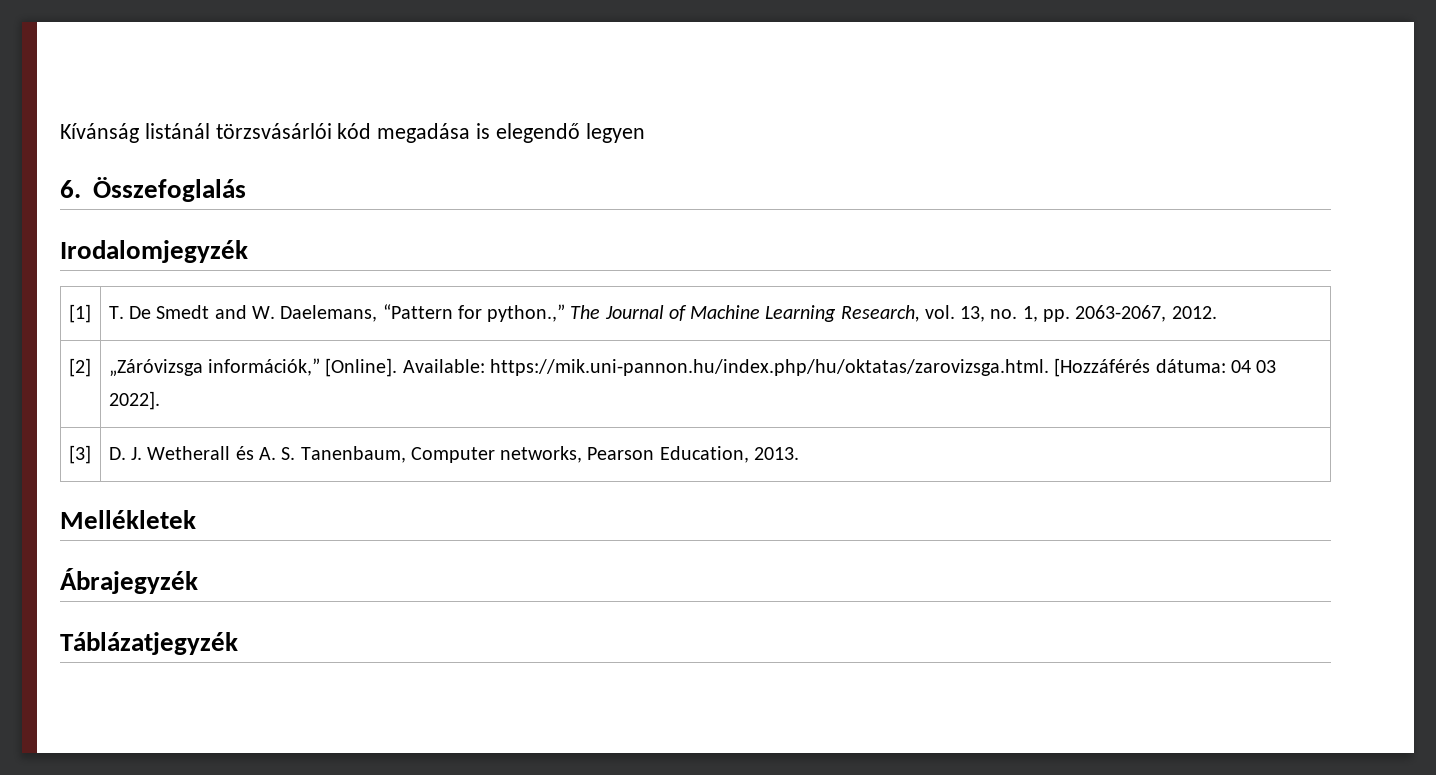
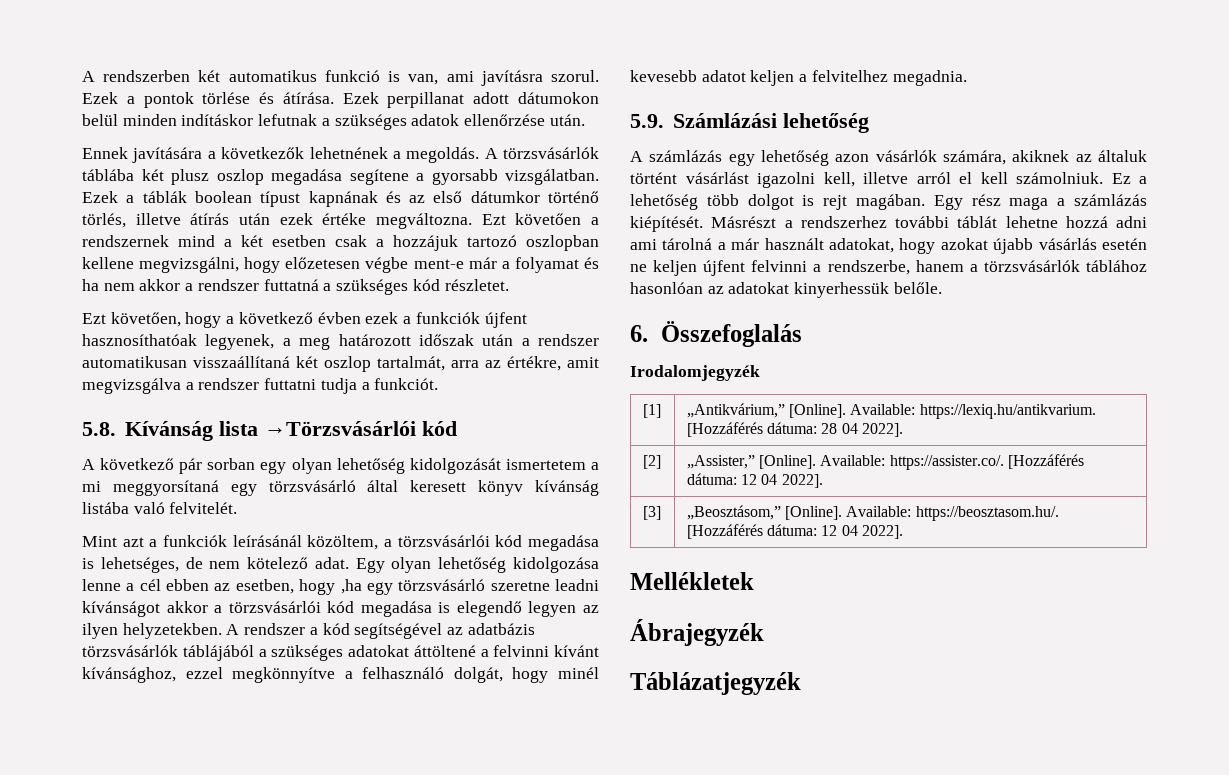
[60,123,210,143] Kívánság listánál -> [82,70,599,86] [82,92,599,108] [82,114,585,130] [82,147,599,163] [82,169,599,185] [82,191,599,207] [82,213,599,229] [82,235,599,251] [82,257,599,273] [82,279,509,295] [82,312,527,328] [82,334,599,350] [82,356,599,372] [82,378,439,394] [82,421,457,441] [82,458,599,474] [82,480,599,496] [82,502,238,514] [82,535,599,551] [82,557,599,573] [82,579,599,595] [82,601,223,617] A rendszerben két automatikus funkció is van, ami javításra szorul. Ezek a pontok törlése és átírása. Ezek perpillanat adott dátumokon belül minden indításkor lefutnak a szükséges adatok ellenőrzése után. // Ennek javítására a következők lehetnének a megoldás. A törzsvásárlók táblába két plusz oszlop megadása segítene a gyorsabb vizsgálatban. Ezek a táblák boolean típust kapnának és az első dátumkor történő törlés, illetve átírás után ezek értéke megváltozna. Ezt követően a rendszernek mind a két esetben csak a hozzájuk tartozó oszlopban kellene megvizsgálni, hogy előzetesen végbe ment-e már a folyamat és ha nem akkor a rendszer futtatná a szükséges kód részletet. // Ezt követően, hogy a következő évben ezek a funkciók újfent hasznosíthatóak legyenek, a meg határozott időszak után a rendszer automatikusan visszaállítaná két oszlop tartalmát, arra az értékre, amit megvizsgálva a rendszer futtatni tudja a funkciót. // 5.8. Kívánság lista →Törzsvásárlói kód // A következő pár sorban egy olyan lehetőség kidolgozását ismertetem a mi meggyorsítaná egy törzsvásárló által keresett könyv kívánság listába való felvitelét. // Mint azt a funkciók leírásánál közöltem, a törzsvásárlói kód megadása is lehetséges, de nem kötelező adat. Egy olyan lehetőség kidolgozása lenne a cél ebben az esetben, hogy ,ha egy törzsvásárló szeretne leadni kívánságot akkor a
[60,177,246,202] [60,240,248,263] [68,304,91,323] [108,304,1217,322] // 6. Összefoglalás // Irodalomjegyzék // [1] | T. De Smedt and W. Daelemans, “Pattern for python.,” The Journal of Machine Learning Research, vol. 13, no. 1, pp. 2063-2067, 2012. -> [583,605,599,613] [82,623,535,639] [82,645,599,661] [82,667,599,683] [630,70,967,86] [630,113,869,133] [630,150,1147,166] [630,172,1147,188] [630,194,1147,210] [630,216,1147,232] [630,238,1147,254] [630,260,1147,276] [630,282,942,298] [630,321,803,347] [630,365,760,381] [642,404,661,418] [686,403,1096,419] [686,422,904,437] az ilyen helyzetekben. A rendszer a kód segítségével az adatbázis törzsvásárlók táblájából a szükséges adatokat áttöltené a felvinni kívánt kívánsághoz, ezzel megkönnyítve a felhasználó dolgát, hogy minél kevesebb adatot keljen a felvitelhez megadnia. // 5.9. Számlázási lehetőség // A számlázás egy lehetőség azon vásárlók számára, akiknek az általuk történt vásárlást igazolni kell, illetve arról el kell számolniuk. Ez a lehetőség több dolgot is rejt magában. Egy rész maga a számlázás kiépítését. Másrészt a rendszerhez további táblát lehetne hozzá adni ami tárolná a már használt adatokat, hogy azokat újabb vásárlás esetén ne keljen újfent felvinni a rendszerbe, hanem a törzsvásárlók táblához hasonlóan az adatokat kinyerhessük belőle. // 6. Összefoglalás // Irodalomjegyzék // [1] | „Antikvárium,” [Online]. Available: https://lexiq.hu/antikvarium. [Hozzáférés dátuma: 28 04 2022].
[108,358,1277,377] „Záróvizsga információk,” [Online]. Available: https://mik.uni-pannon.hu/index.php/hu/oktatas/zarovizsga.html. [Hozzáférés dátuma: 04 03 -> [686,454,1085,470] [686,473,778,485] „Assister,” [Online]. Available: https://assister.co/. [Hozzáférés dátuma: 12 04
[108,446,799,463] D. J. Wetherall és A. S. Tanenbaum, Computer networks, Pearson Education, 2013. -> [686,505,1059,521] [686,524,904,539] „Beosztásom,” [Online]. Available: https://beosztasom.hu/. [Hozzáférés dátuma: 12 04 2022].

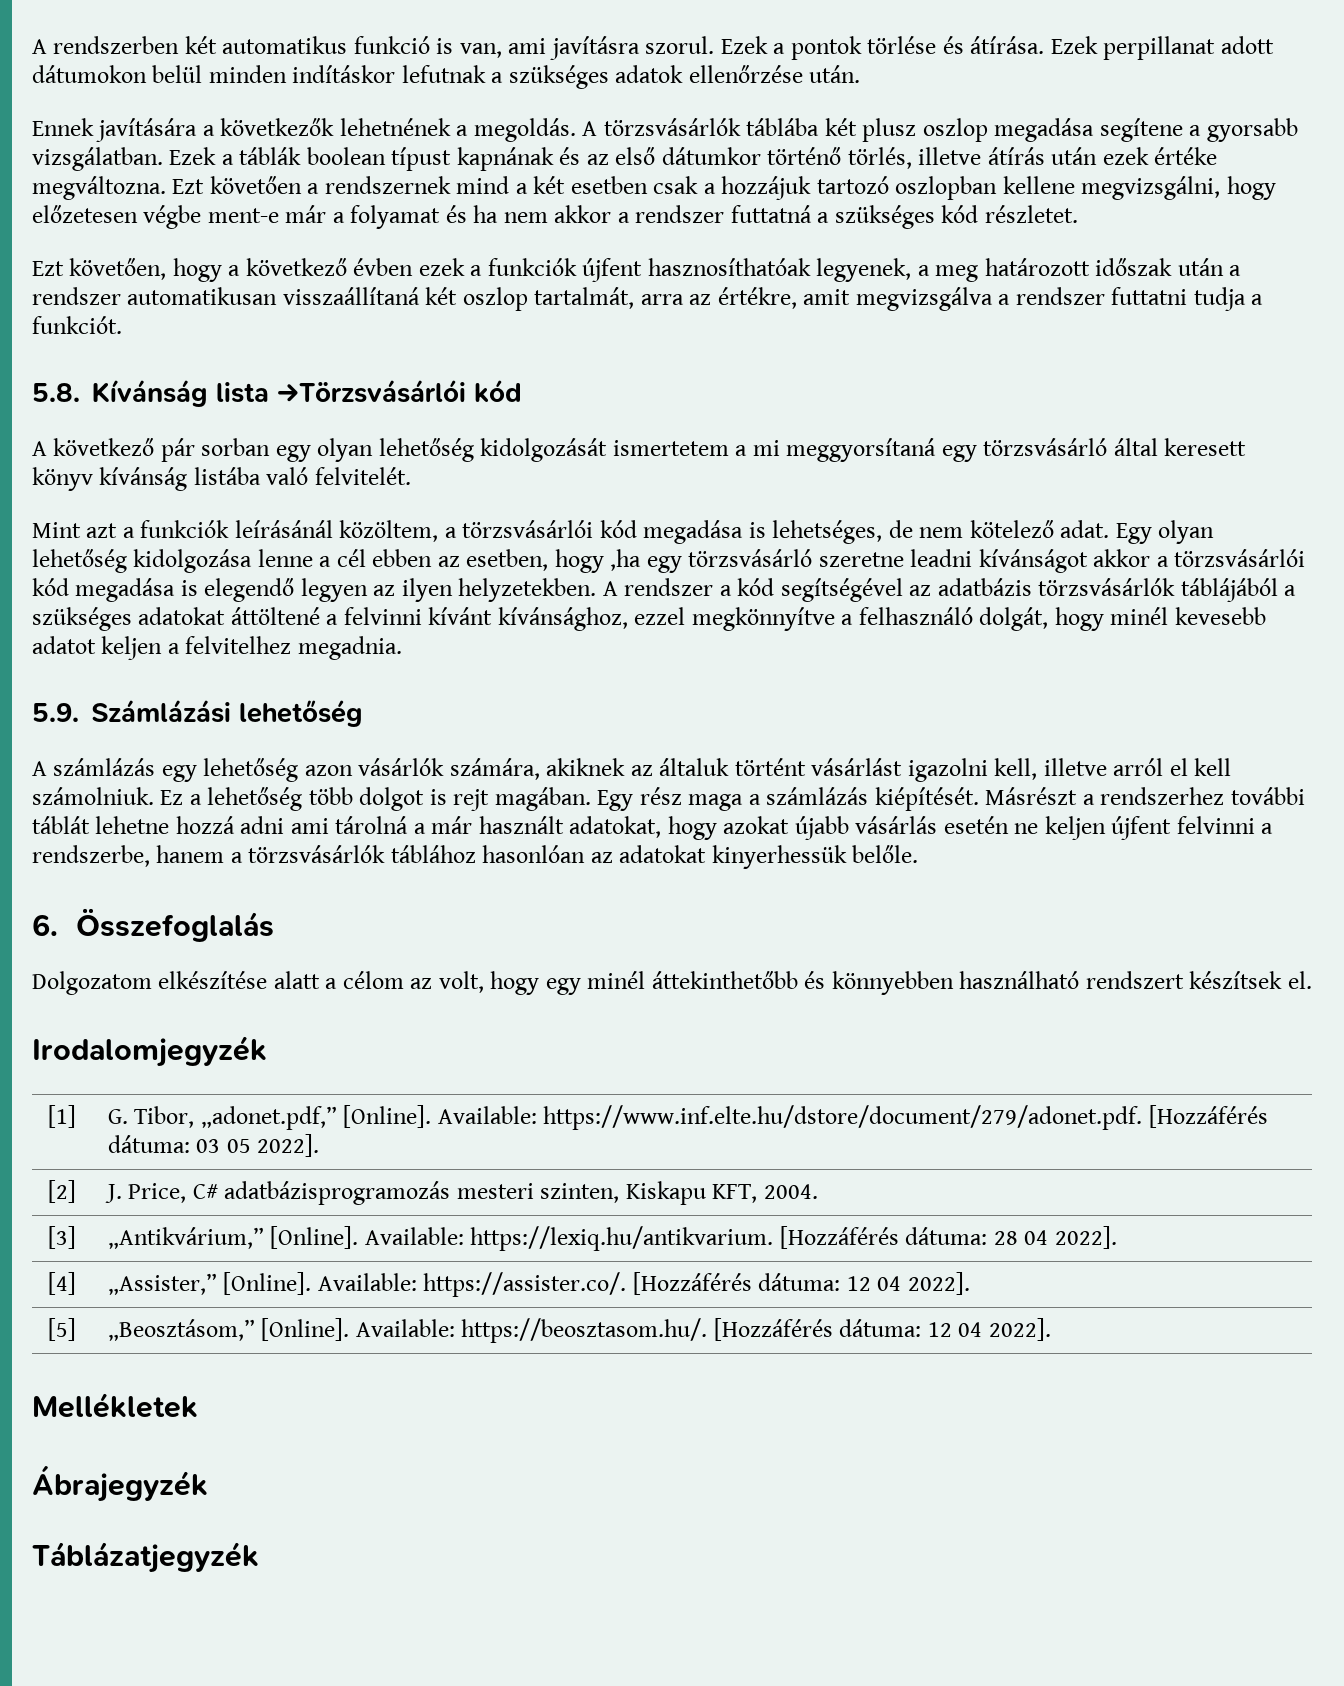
[630,365,760,381] [642,404,661,418] Irodalomjegyzék // [1] -> [32,971,1312,995] [32,1035,267,1067] [47,1105,76,1128] [107,1105,1268,1130] [107,1134,320,1157] [47,1180,76,1203] [104,1181,818,1205] [47,1226,76,1249] Dolgozatom elkészítése alatt a célom az volt, hogy egy minél áttekinthetőbb és könnyebben használható rendszert készítsek el. // Irodalomjegyzék // [1] | G. Tibor, „adonet.pdf,” [Online]. Available: https://www.inf.elte.hu/dstore/document/279/adonet.pdf. [Hozzáférés dátuma: 03 05 2022]. // [2] | J. Price, C# adatbázisprogramozás mesteri szinten, Kiskapu KFT, 2004. // [3]
[642,455,661,469] [2] -> [47,1272,76,1295] [4]
[642,506,661,520] [3] -> [47,1318,76,1341] [5]

